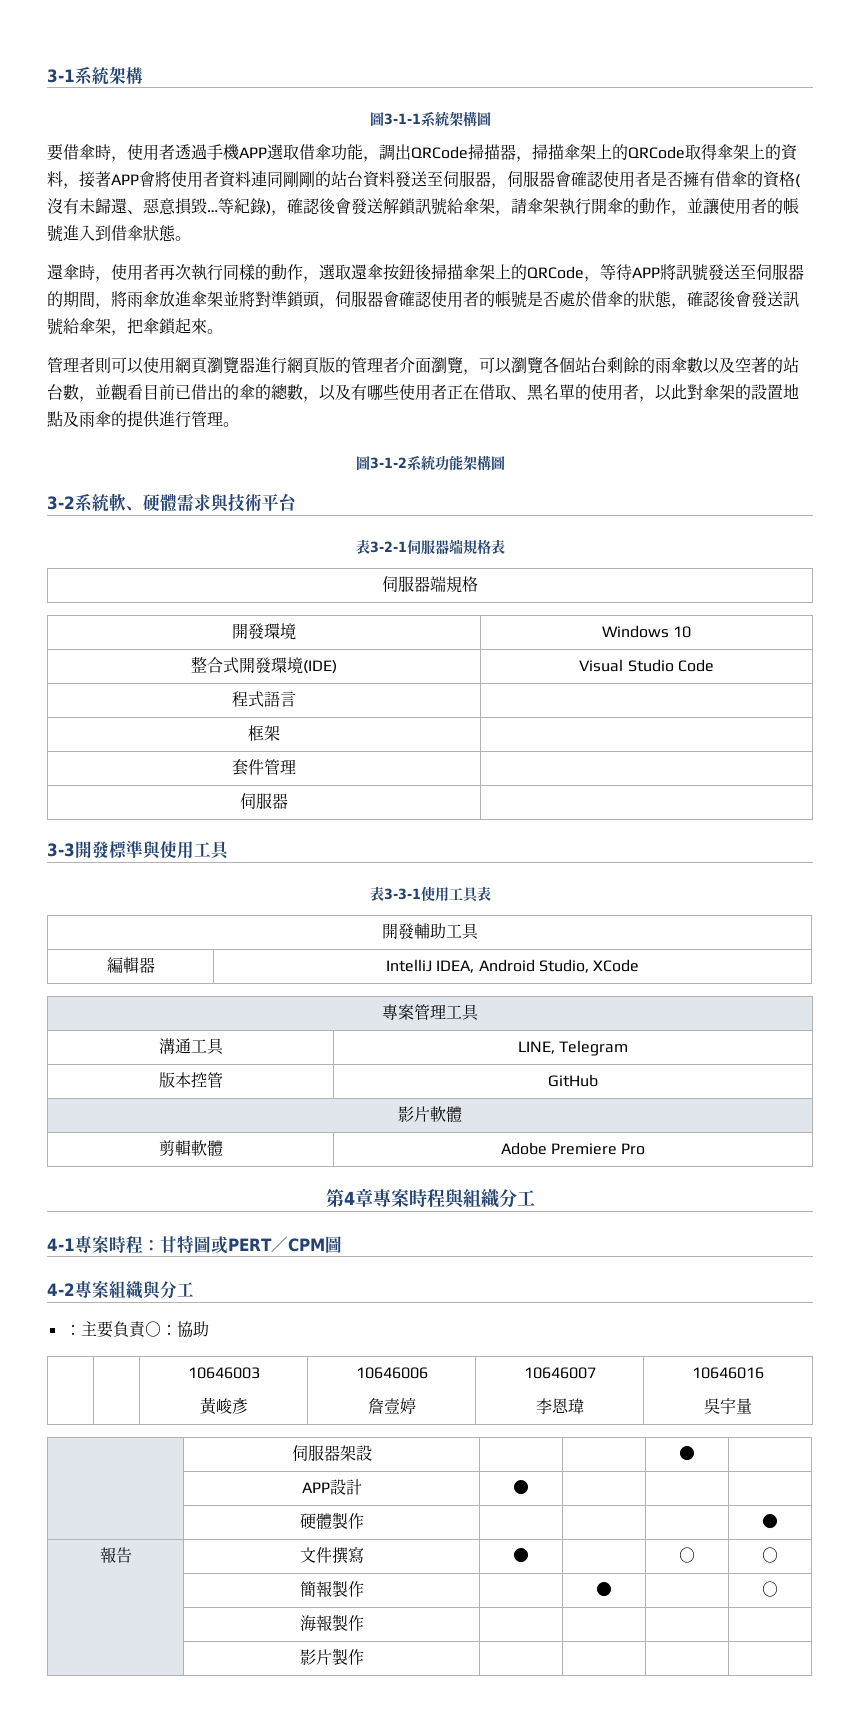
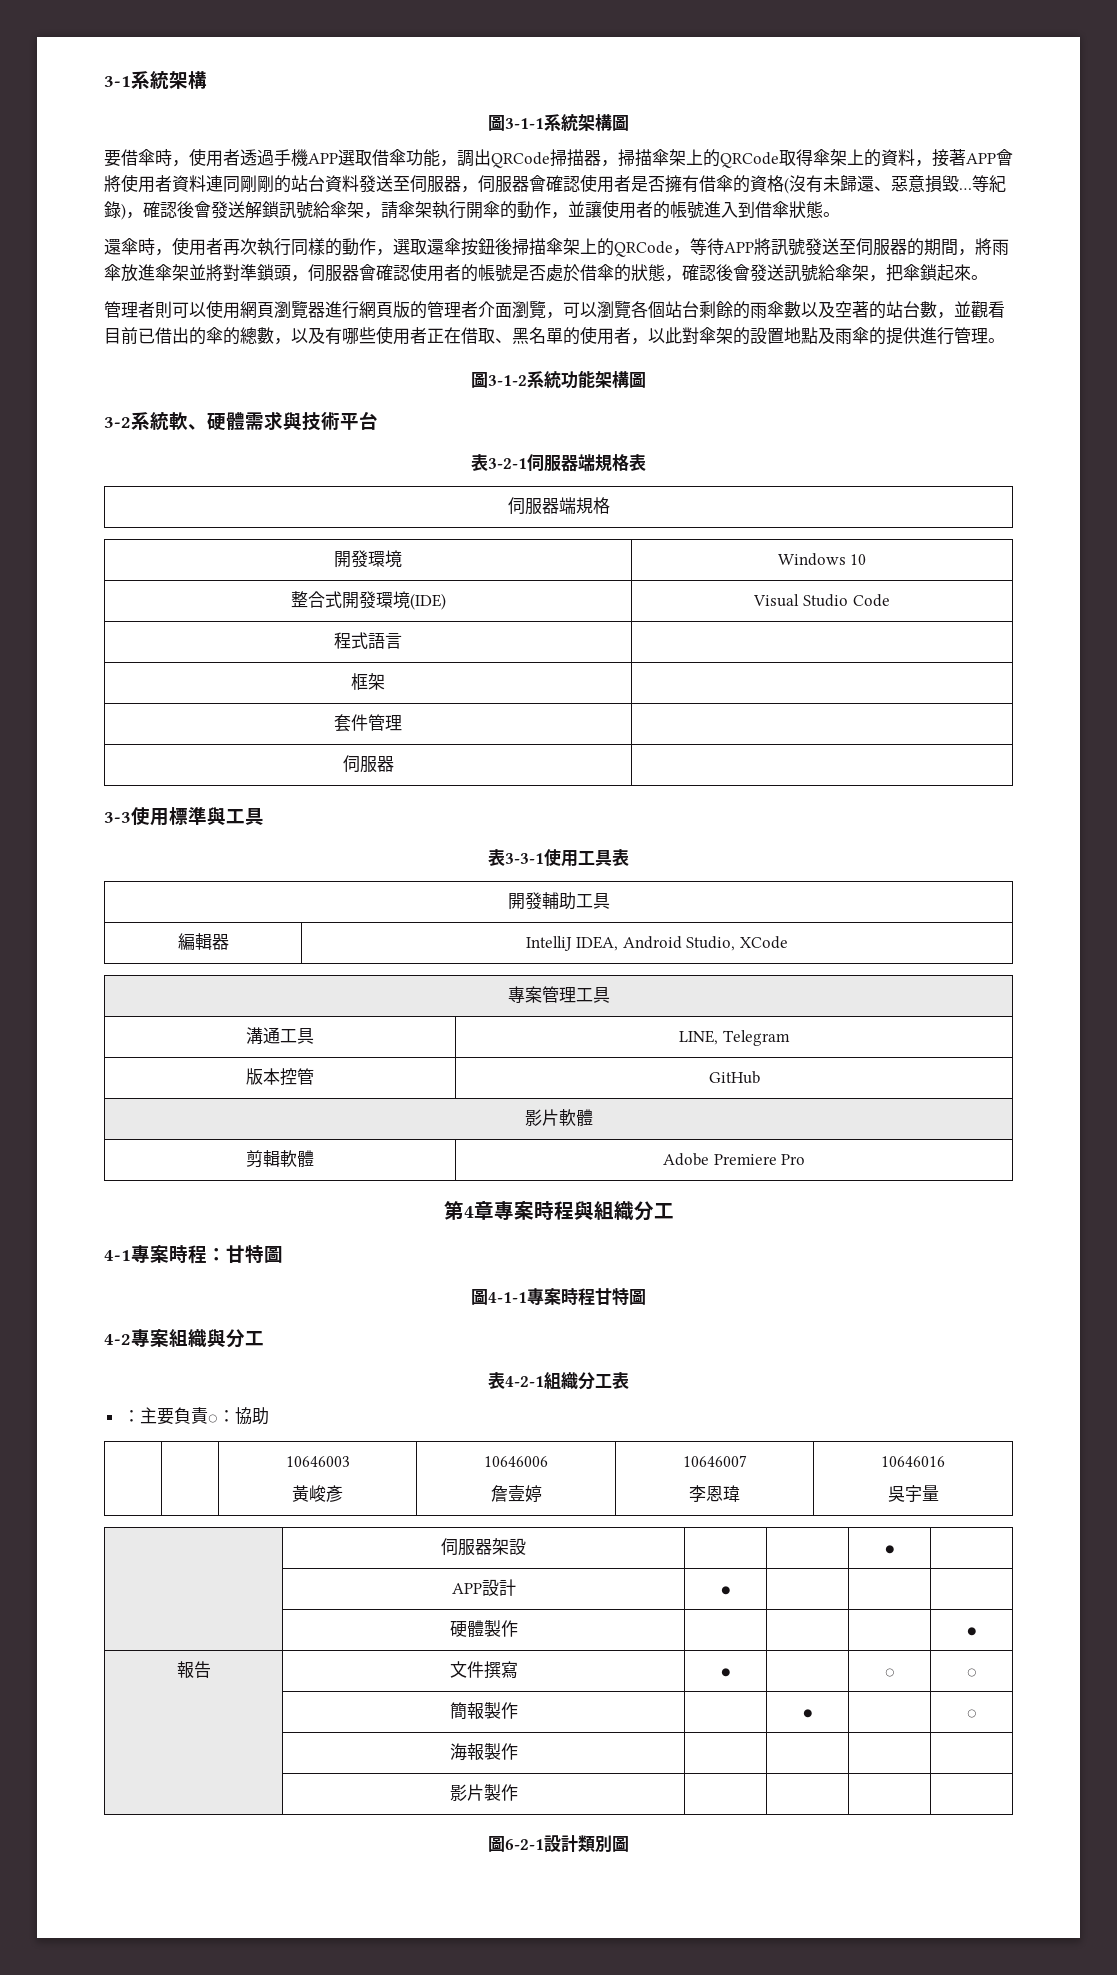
[75,841,194,860] 開發標準與使用 -> [131,806,226,826] 使用標準與
[211,1236,325,1254] 或PERT／CPM -> [471,1288,629,1306] // 圖4-1-1專案時程甘特
(194, 1289) none -> [488,1372,629,1390] // 表4-2-1組織分工表
(364, 1657) none -> [488,1835,629,1853] // 圖6-2-1設計類別圖

